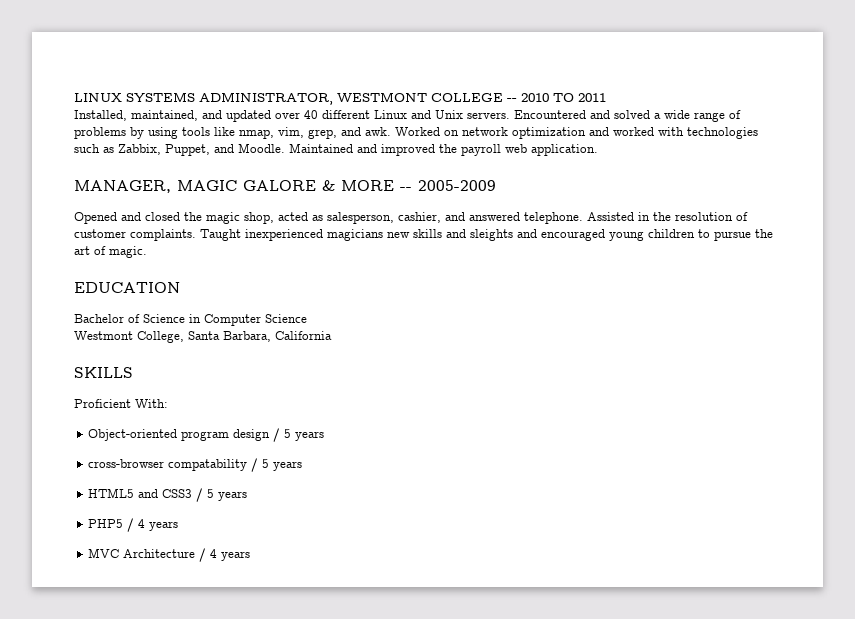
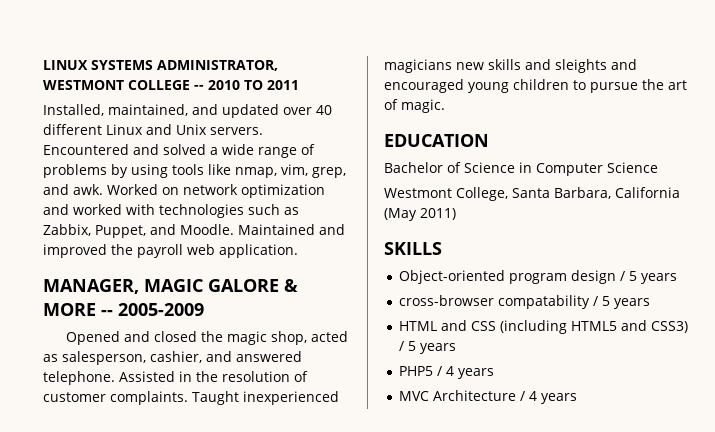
(332, 335) none -> [384,208,456,221] (May 2011)
[74,399,168,408] // Proficient With: -> (442, 248) none
(303, 466) none -> [398,320,567,334] HTML and CSS (including
[162,489,193,498] CSS3 -> [650,321,688,333] CSS3)

